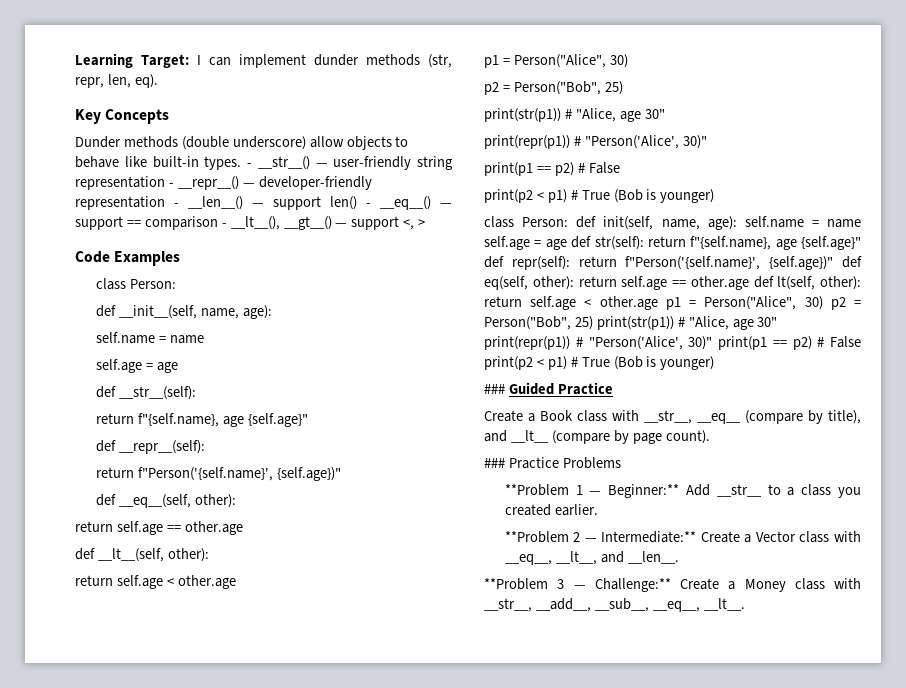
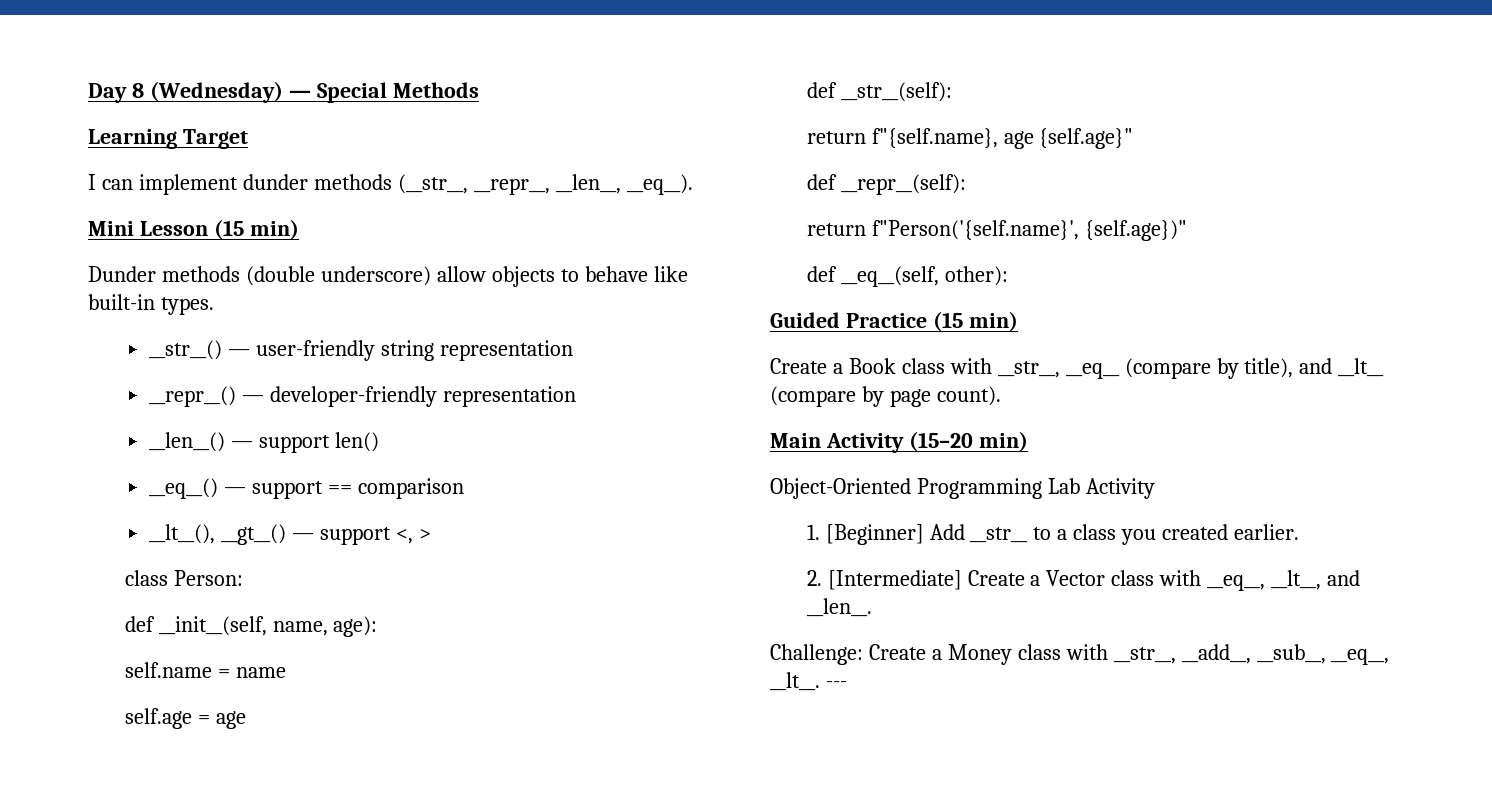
[75,53,189,68] Learning Target: -> [88,81,479,103] [88,129,248,149] Day 8 (Wednesday) — Special Methods // Learning Target //
[428,54,452,68] [75,74,158,88] [75,109,170,124] (str, repr, len, eq). // Key Concepts -> [397,174,693,195] [88,219,299,240] (__str__, __repr__, __len__, __eq__). // Mini Lesson (15 min)
[247,163,252,167] - -> (214, 306) //
[168,183,174,187] - -> (573, 350) //
[174,203,179,207] - -> (576, 396) //
[366,203,371,207] - -> (379, 442) //
[221,223,227,227] - -> (464, 488) //
[75,251,181,266] // Code Examples -> (431, 534) none
[75,521,243,535] [75,548,209,562] [75,575,236,589] [484,54,628,68] [484,81,623,95] [484,108,665,122] [484,135,707,149] [484,162,620,176] [484,189,715,203] [484,216,861,230] [484,236,861,250] [484,256,862,270] [484,276,861,290] [484,296,861,310] [484,316,778,330] [484,336,861,350] [484,356,715,370] [484,384,505,394] return self.age == other.age // def __lt__(self, other): // return self.age < other.age // p1 = Person("Alice", 30) // p2 = Person("Bob", 25) // print(str(p1)) # "Alice, age 30" // print(repr(p1)) # "Person('Alice', 30)" // print(p1 == p2) # False // print(p2 < p1) # True (Bob is younger) // class Person: def init(self, name, age): self.name = name self.age = age def str(self): return f"{self.name}, age {self.age}" def repr(self): return f"Person('{self.name}', {self.age})" def eq(self, other): return self.age == other.age def lt(self, other): return self.age < other.age p1 = Person("Alice", 30) p2 = Person("Bob", 25) print(str(p1)) # "Alice, age 30" print(repr(p1)) # "Person('Alice', 30)" print(p1 == p2) # False print(p2 < p1) # True (Bob is younger) // ### -> (1008, 276) none
(613, 388) none -> [932,311,1018,332] (15 min)
[484,457,621,469] [504,484,680,498] ### Practice Problems // **Problem 1 — Beginner:** -> [770,431,1028,453] [770,478,1155,499] [806,524,924,545] Main Activity (15–20 min) // Object-Oriented Programming Lab Activity // 1. [Beginner]
[504,531,697,543] **Problem 2 — Intermediate:** -> [806,570,962,590] 2. [Intermediate]
[484,578,671,592] **Problem 3 — Challenge:** -> [770,644,863,665] Challenge:
(745, 604) none -> [825,681,847,688] ---

